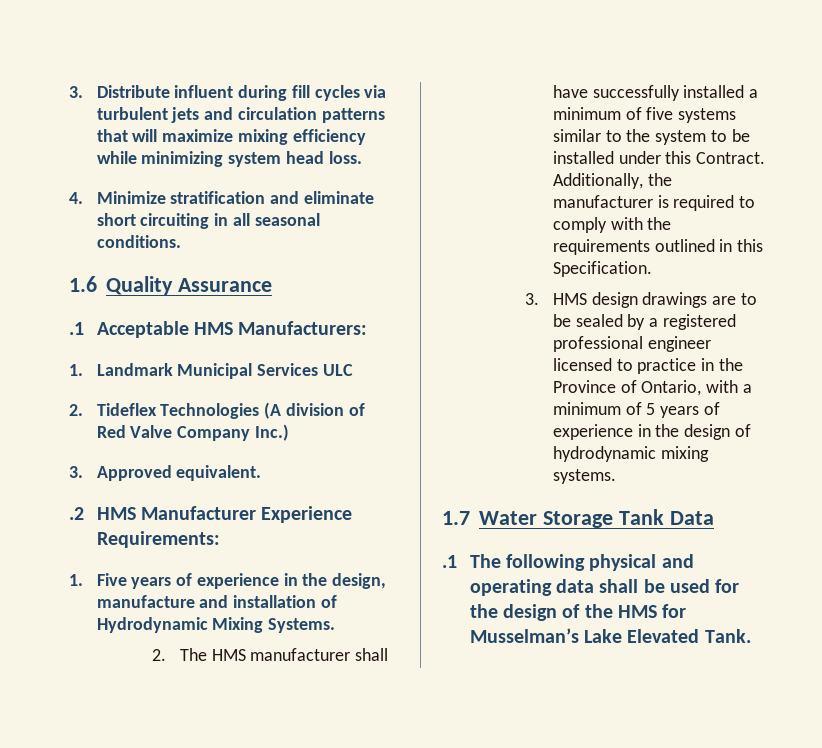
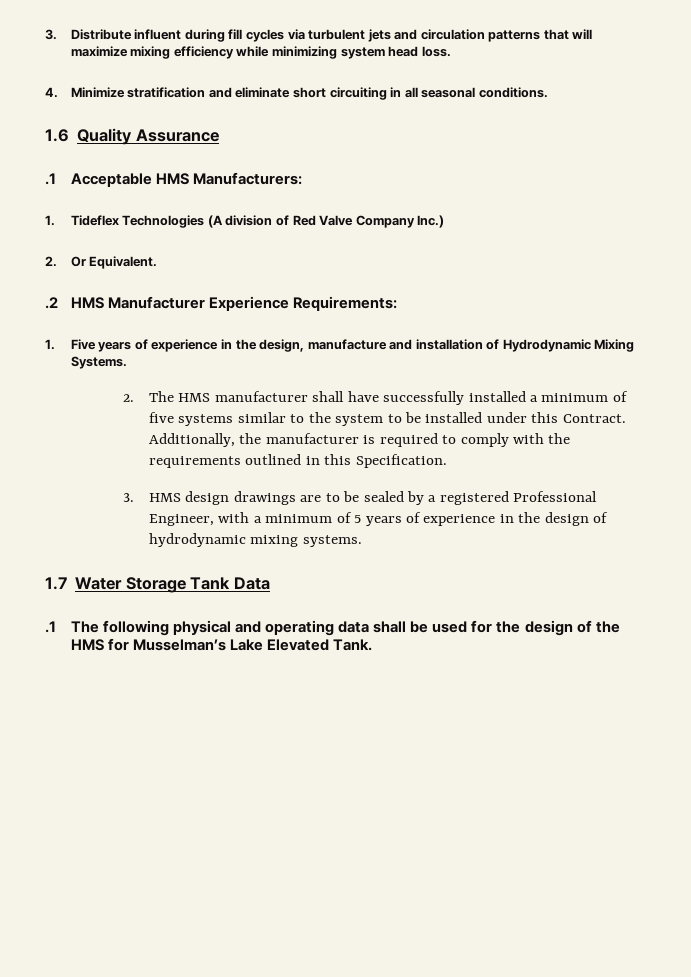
[96,363,353,379] [69,404,83,416] Landmark Municipal Services ULC // 2. -> (55, 220) none
[69,465,262,481] 3. Approved equivalent. -> [45,256,158,269] 2. Or Equivalent.
[552,336,711,352] [552,358,743,374] [552,380,702,396] professional engineer licensed to practice in the Province of Ontario, -> [513,491,598,502] [148,514,214,526] Professional Engineer,

